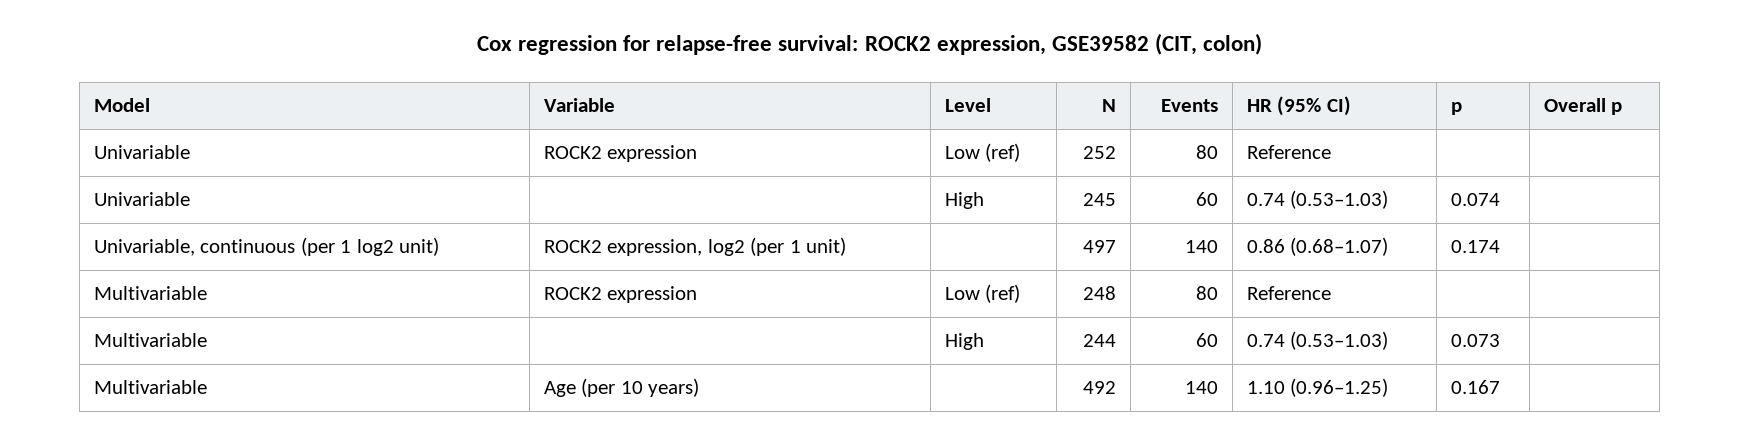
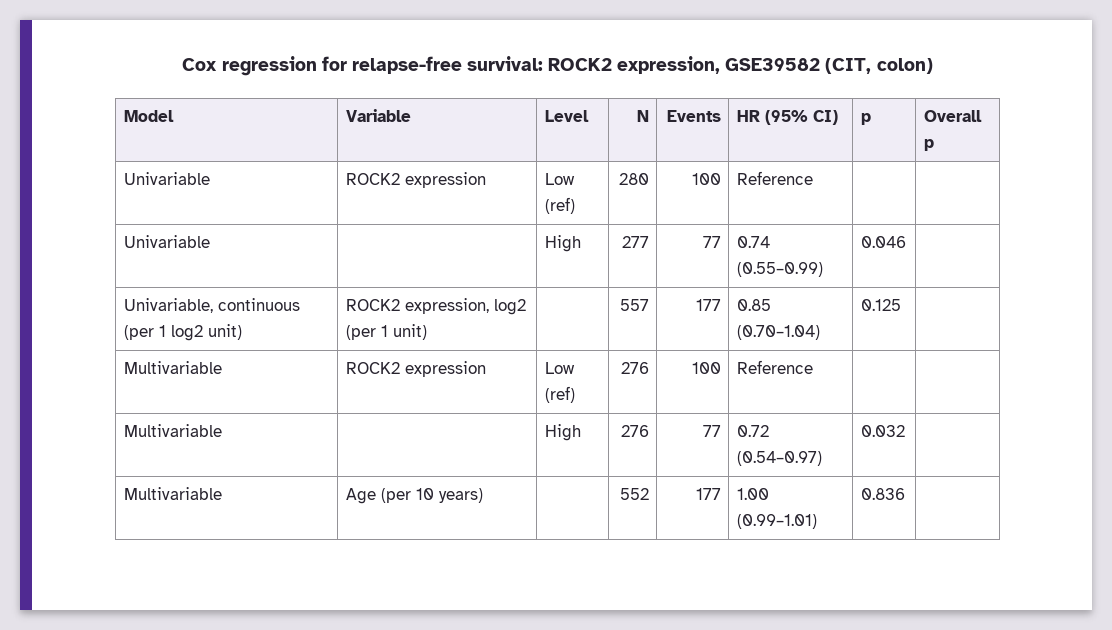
[1083,146,1117,159] [1196,145,1219,159] 252 | 80 -> [618,173,649,185] [691,173,721,185] 280 | 100
[1083,193,1117,206] [1196,192,1219,206] [1246,190,1389,209] [1450,193,1500,206] 245 | 60 | 0.74 (0.53–1.03) | 0.074 -> [621,236,649,248] [702,236,721,248] [736,236,770,248] [736,262,823,277] [860,236,906,248] 277 | 77 | 0.74 (0.55–0.99) | 0.046
[1083,240,1117,253] [1185,240,1219,253] [1246,237,1389,256] [1450,240,1500,253] 497 | 140 | 0.86 (0.68–1.07) | 0.174 -> [619,299,649,311] [695,299,721,311] [736,299,771,311] [736,325,820,340] [860,299,901,311] 557 | 177 | 0.85 (0.70–1.04) | 0.125
[1083,286,1117,300] [1196,286,1219,300] 248 | 80 -> [620,362,649,374] [691,362,721,374] 276 | 100
[1083,334,1117,347] [1196,333,1219,347] [1246,331,1389,350] [1450,334,1500,347] 244 | 60 | 0.74 (0.53–1.03) | 0.073 -> [620,425,649,437] [702,425,721,437] [736,425,769,437] [736,451,822,466] [860,425,905,437] 276 | 77 | 0.72 (0.54–0.97) | 0.032
[1083,381,1117,394] [1185,381,1219,394] [1246,378,1389,397] [1450,380,1500,394] 492 | 140 | 1.10 (0.96–1.25) | 0.167 -> [619,488,649,500] [695,488,721,500] [736,488,769,500] [736,514,817,529] [860,488,905,500] 552 | 177 | 1.00 (0.99–1.01) | 0.836

